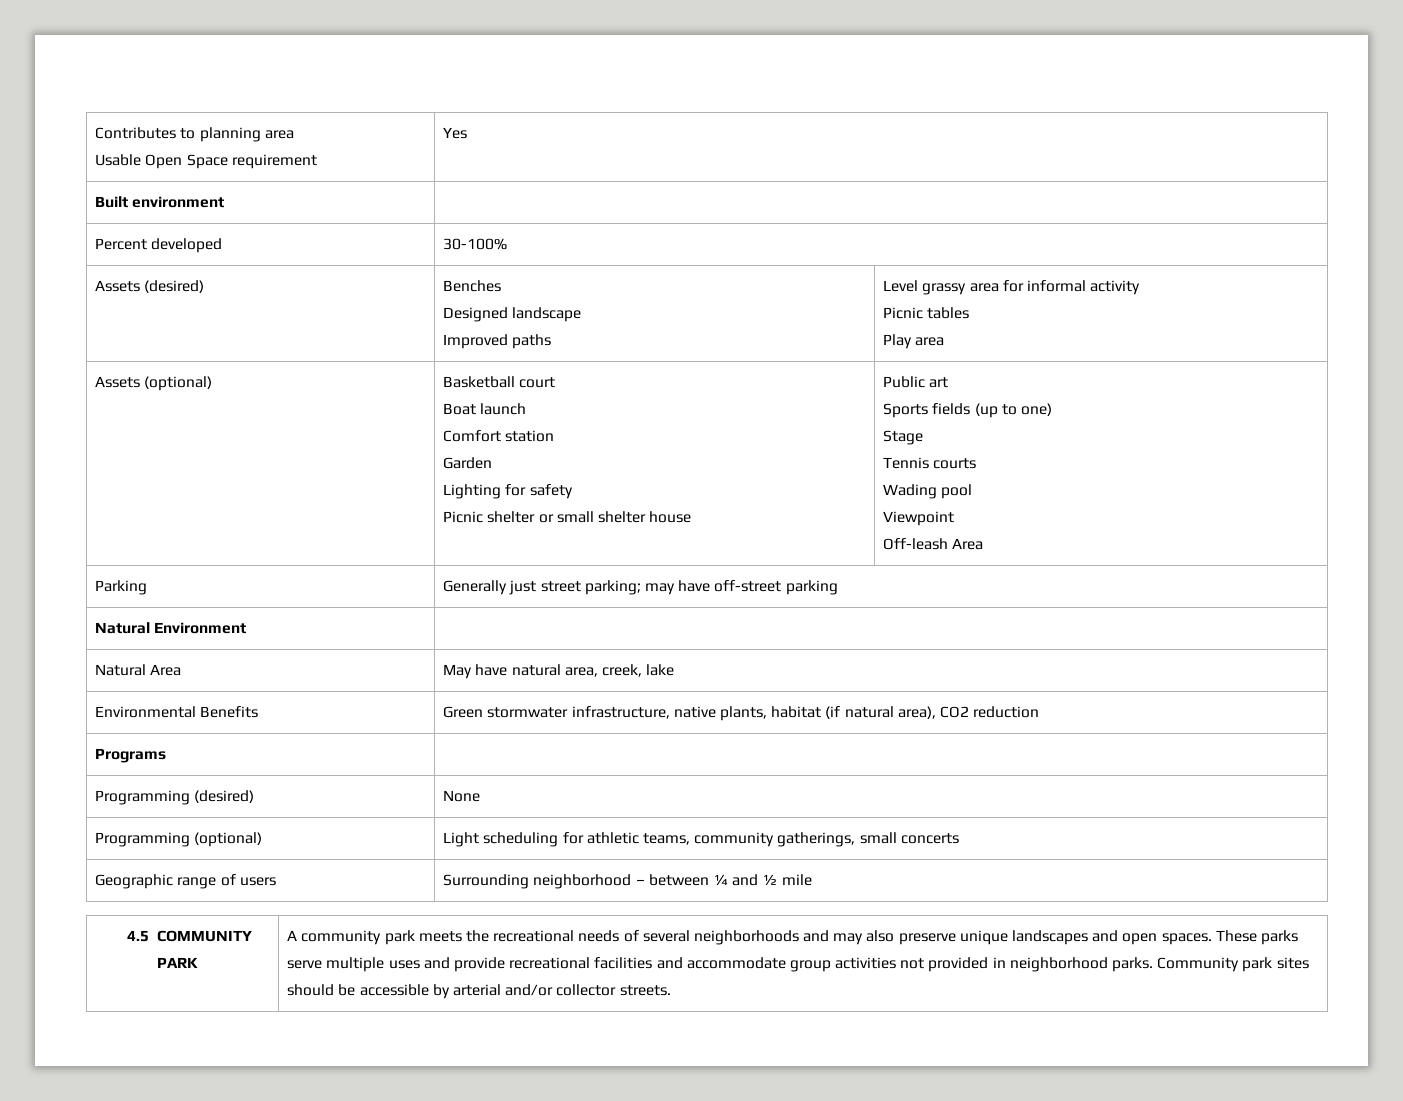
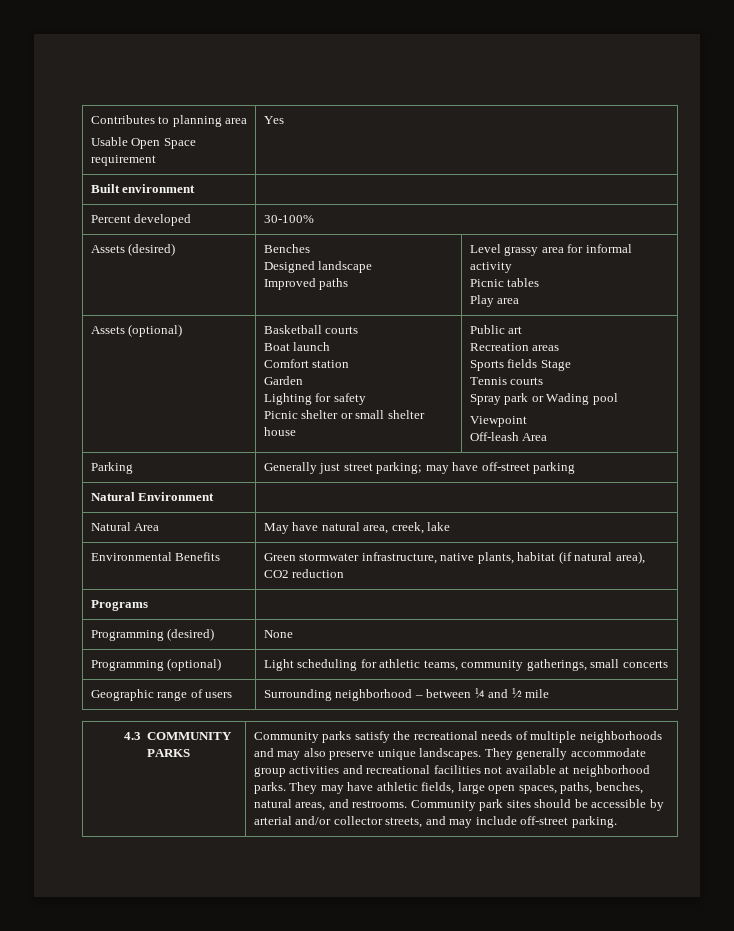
[519,377,556,388] court -> [325,326,359,334] courts
(949, 382) none -> [469,343,560,351] // Recreation areas
[974,403,1052,418] (up to one) // -> (538, 363) none
(977, 463) none -> [469,393,544,405] Spray park or
[126,930,252,942] [156,957,198,968] [287,930,462,945] 4.5 COMMUNITY PARK | A community park meets -> [123,732,233,740] [147,749,191,757] [253,731,390,743] 4.3 COMMUNITY PARKS | Community parks satisfy
[642,930,690,942] several -> [530,731,577,743] multiple
[1012,930,1298,945] [287,957,1154,972] landscapes and open spaces. These parks serve multiple uses and provide recreational facilities and accommodate group activities not provided in neighborhood parks. -> [419,748,646,760] [253,765,650,777] [253,782,643,794] [253,799,408,811] landscapes. They generally accommodate group activities and recreational facilities not available at neighborhood parks. They may have athletic fields, large open spaces, paths, benches, natural areas, and restrooms.
[619,985,671,996] streets. -> [385,816,617,828] streets, and may include off-street parking.

